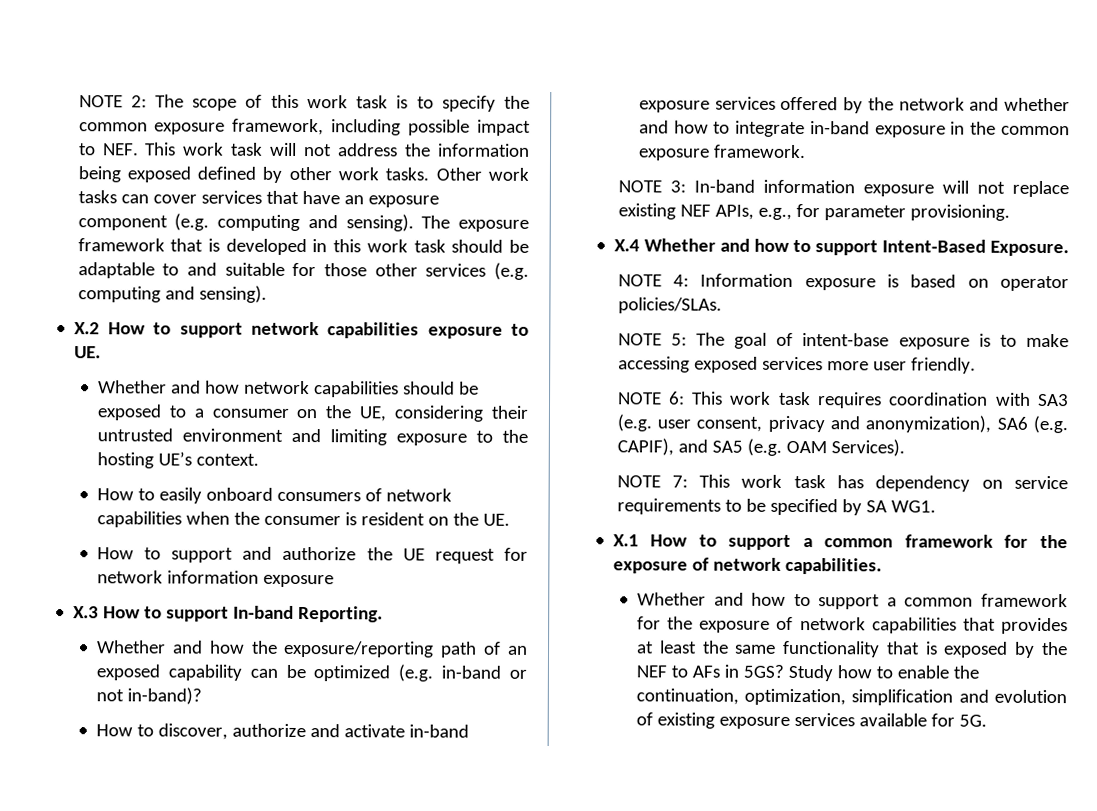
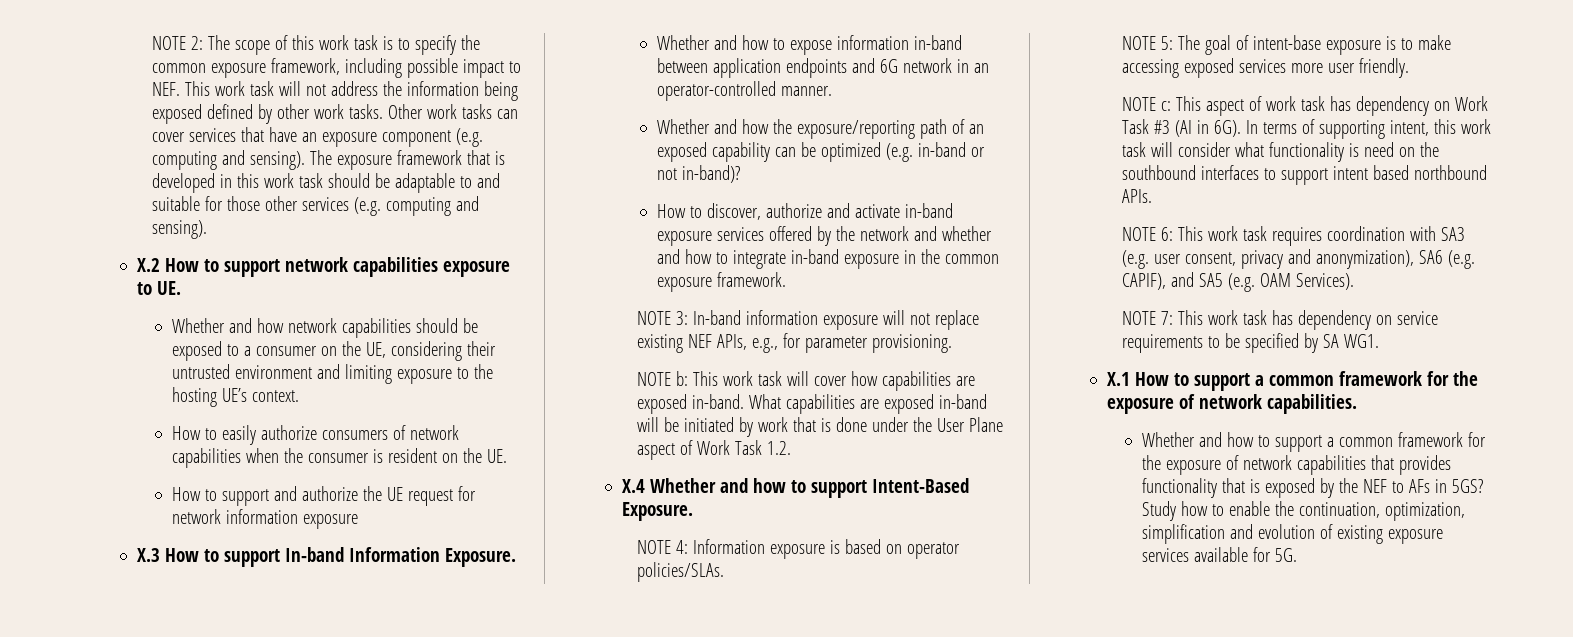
[205,487,273,501] onboard -> [261,425,318,440] authorize
[297,605,383,623] Reporting. -> [348,547,516,567] [657,35,963,55] [657,58,990,78] [657,81,833,101] Information Exposure. // Whether and how to expose information in-band between application endpoints and 6G network in an operator-controlled manner.
(1010, 212) none -> [636,371,975,391] [636,394,987,414] [636,417,1003,437] [636,440,791,460] // NOTE b: This work task will cover how capabilities are exposed in-band. What capabilities are exposed in-band will be initiated by work that is done under the User Plane aspect of Work Task 1.2.
(976, 365) none -> [1121,96,1488,116] [1121,119,1491,139] [1121,142,1439,162] [1121,165,1487,185] [1121,189,1152,203] // NOTE c: This aspect of work task has dependency on Work Task #3 (AI in 6G). In terms of supporting intent, this work task will consider what functionality is need on the southbound interfaces to support intent based northbound APIs.
[636,640,777,654] at least the same -> (1452, 465) none

